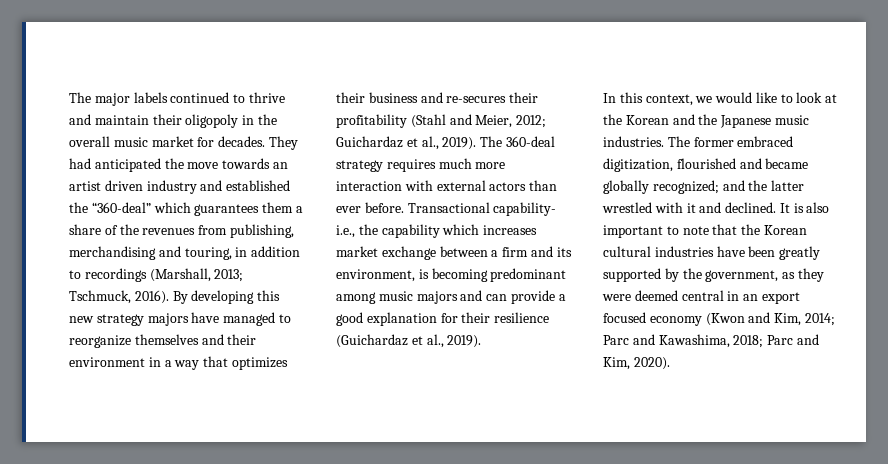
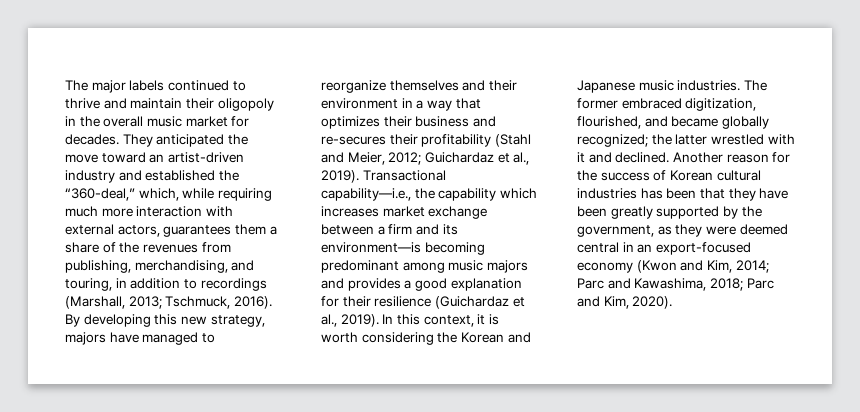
[69,158,91,169] had -> (153, 140) none
[222,158,288,169] [69,180,291,194] [69,202,191,213] towards an artist driven industry and established the “360-deal” which -> [101,152,244,163] [65,170,239,183] [65,188,272,201] [65,206,233,217] [65,224,160,237] toward an artist-driven industry and established the “360-deal,” which, while requiring much more interaction with external actors,
[69,246,156,260] merchandising -> [134,260,228,273] merchandising,
[96,314,144,326] strategy -> [210,315,265,327] strategy,
[480,136,555,147] [336,158,506,172] [336,180,558,191] [336,202,557,216] [336,225,355,238] The 360-deal strategy requires much more interaction with external actors than ever before. Transactional capability- i.e., -> [362,170,446,181] [321,188,411,201] Transactional capability—i.e.,
[336,269,429,282] environment, is -> [321,242,421,253] environment—is
[486,290,555,304] can provide -> [347,278,401,291] provides
(482, 341) // -> (379, 320) none
[695,92,838,103] we would like to look at -> [477,314,499,325] [321,332,434,345] it is worth considering
[698,114,718,125] the -> (531, 337) none
[676,158,736,169] flourished -> [577,116,641,129] flourished,
[722,180,745,191] and -> (648, 140) none
[779,202,830,213] [603,224,807,238] [603,246,714,257] It is also important to note that the Korean cultural industries -> [672,152,791,163] [577,170,761,181] [577,188,756,201] Another reason for the success of Korean cultural industries has been that they
[761,292,800,304] [603,312,646,323] export focused -> [655,242,751,255] export-focused

